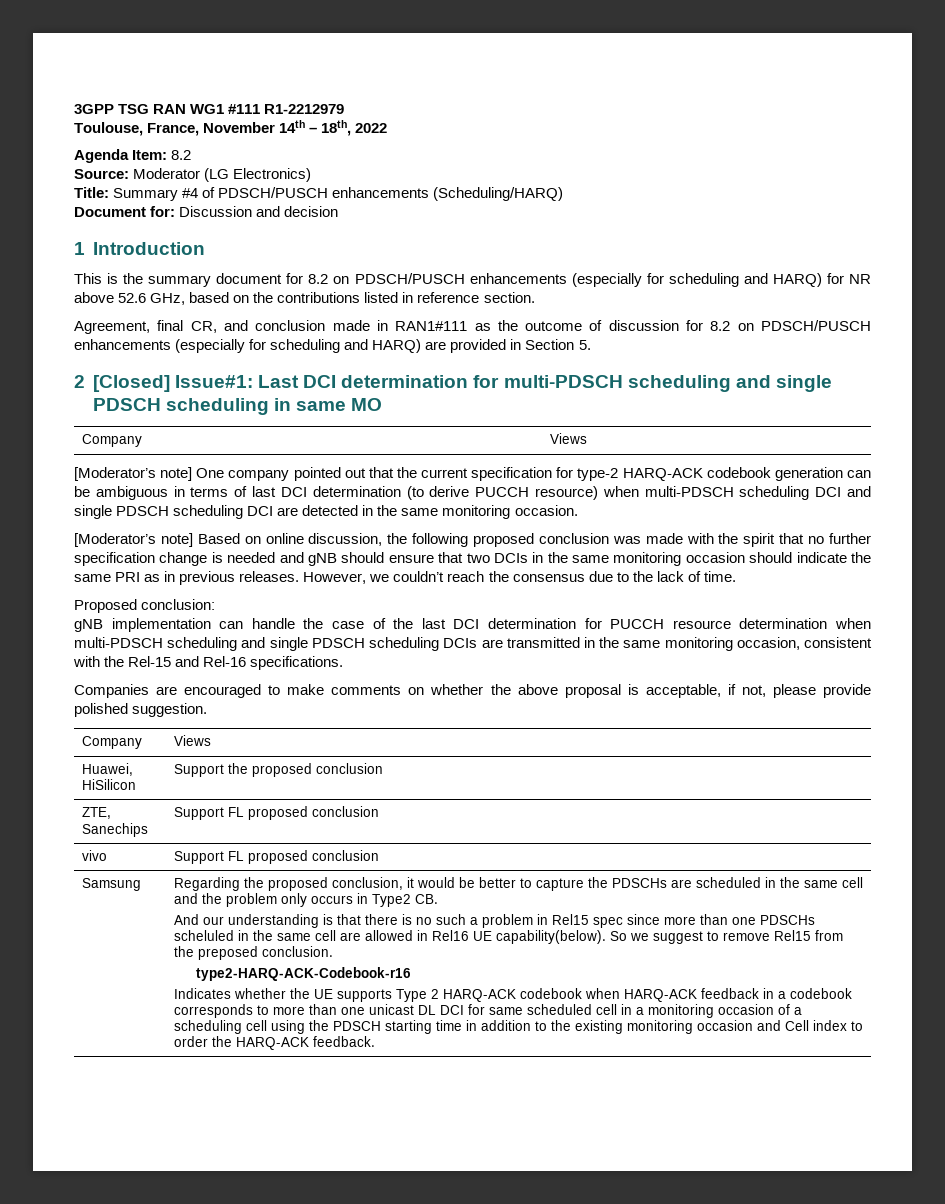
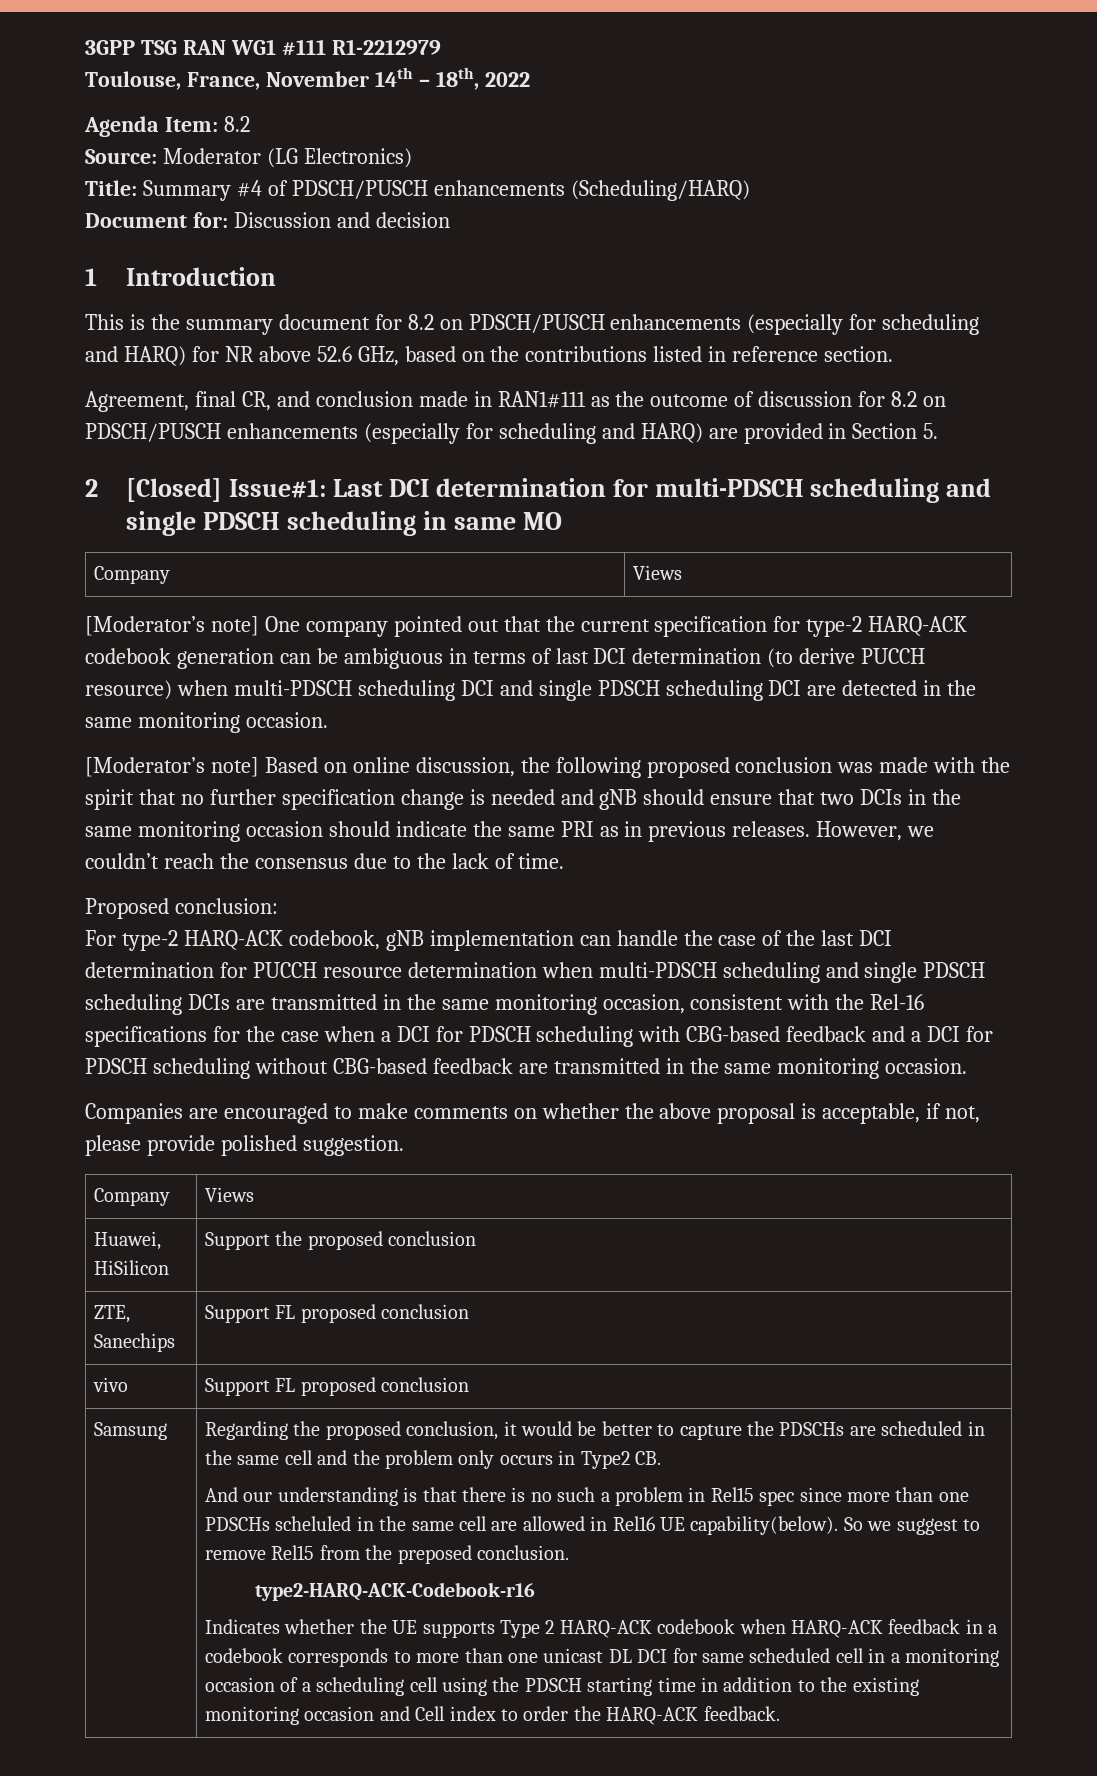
(216, 604) none -> [85,930,380,951] For type-2 HARQ-ACK codebook,
[128,656,344,670] Rel-15 and Rel-16 specifications. -> [870,994,925,1010] [85,1026,994,1047] [85,1058,968,1079] Rel-16 specifications for the case when a DCI for PDSCH scheduling with CBG-based feedback and a DCI for PDSCH scheduling without CBG-based feedback are transmitted in the same monitoring occasion.

